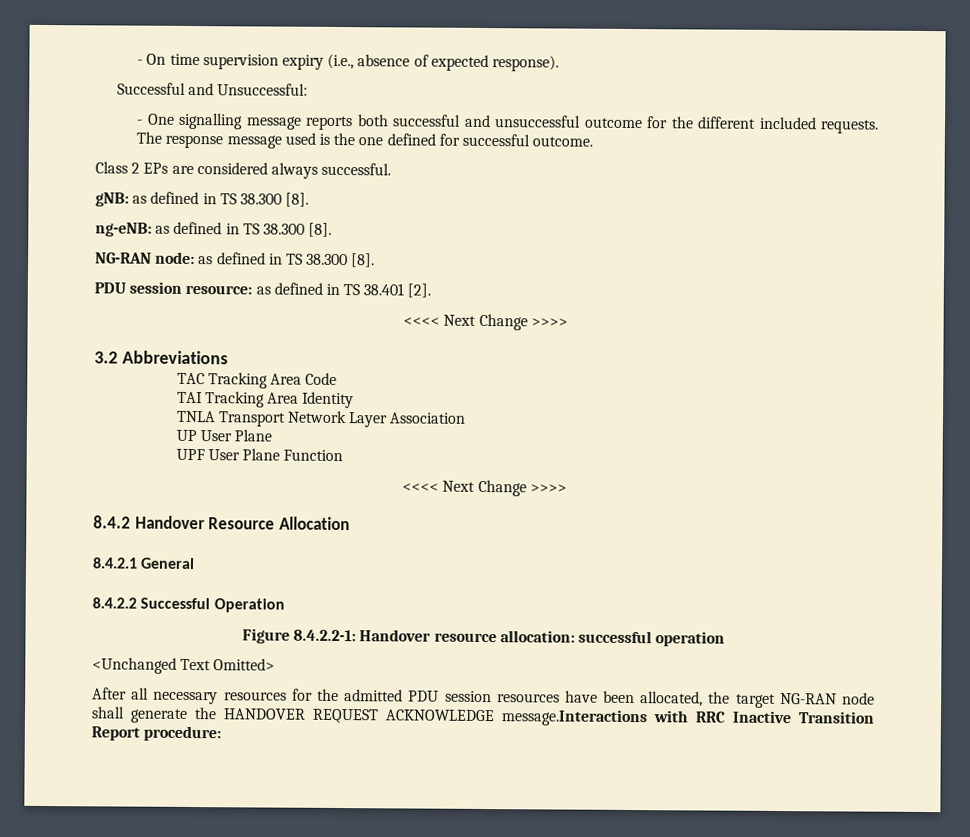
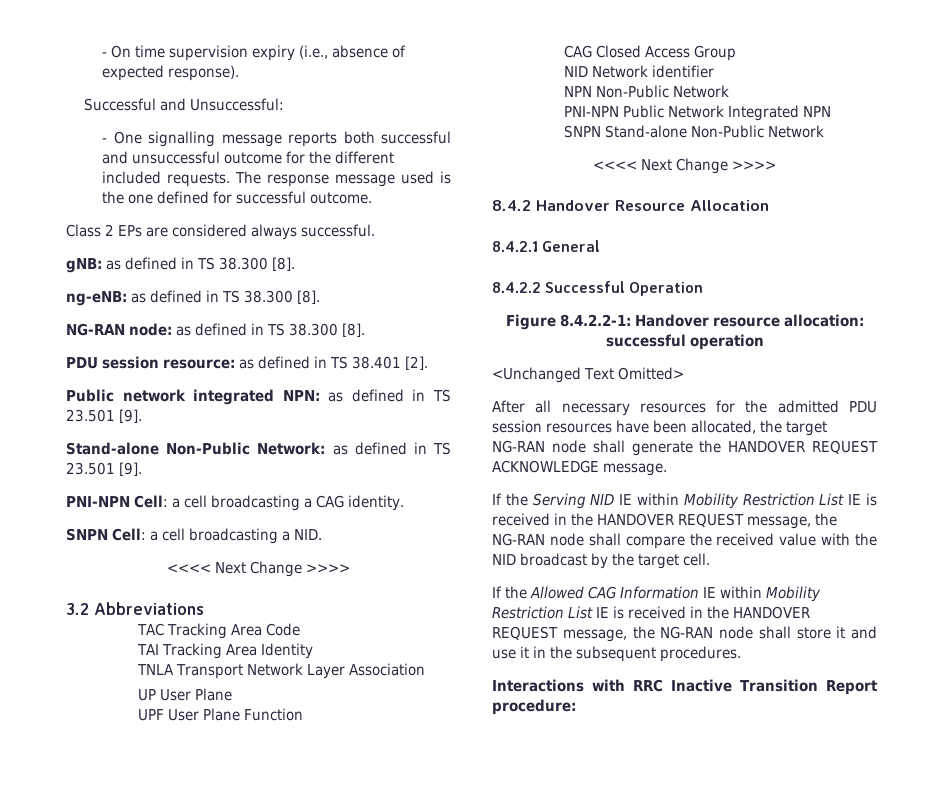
(432, 290) none -> [66,389,451,405] [66,409,142,423] [66,442,452,455] [66,462,142,476] [66,495,404,511] [66,528,322,544] // Public network integrated NPN: as defined in TS 23.501 [9]. // Stand-alone Non-Public Network: as defined in TS 23.501 [9]. // PNI-NPN Cell: a cell broadcasting a CAG identity. // SNPN Cell: a cell broadcasting a NID.
(344, 455) none -> [564,45,737,61] [564,65,715,78] [564,85,730,98] [564,105,832,121] [564,125,825,138] // CAG Closed Access Group // NID Network identifier // NPN Non-Public Network // PNI-NPN Public Network Integrated NPN // SNPN Stand-alone Non-Public Network
[501,709,648,727] message.Interactions -> [603,463,667,476] [492,493,877,509] [492,513,837,529] [492,533,877,549] [492,553,710,569] [492,586,821,602] [492,606,810,619] [492,626,877,642] [492,646,741,662] [492,679,584,692] message. // If the Serving NID IE within Mobility Restriction List IE is received in the HANDOVER REQUEST message, the NG-RAN node shall compare the received value with the NID broadcast by the target cell. // If the Allowed CAG Information IE within Mobility Restriction List IE is received in the HANDOVER REQUEST message, the NG-RAN node shall store it and use it in the subsequent procedures. // Interactions

